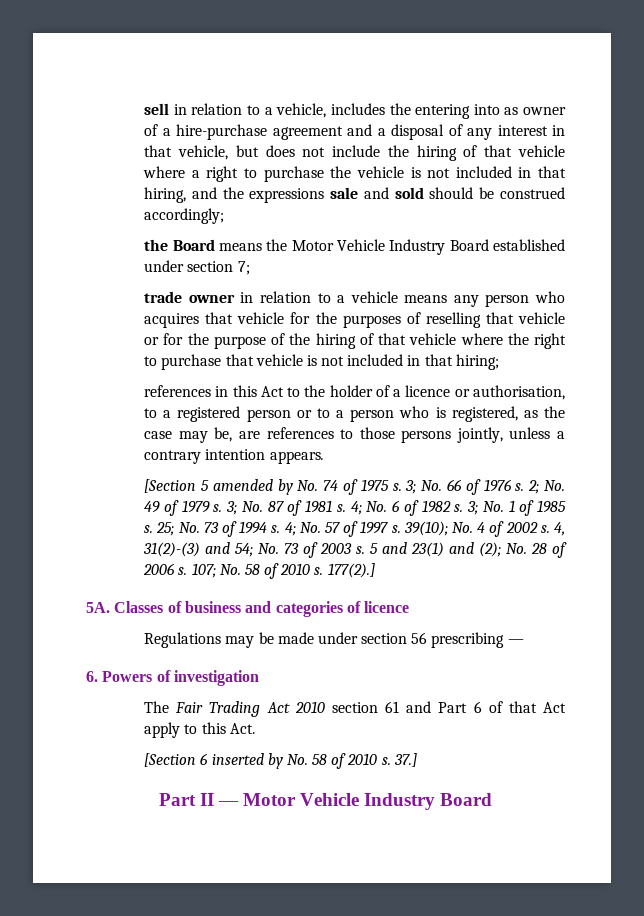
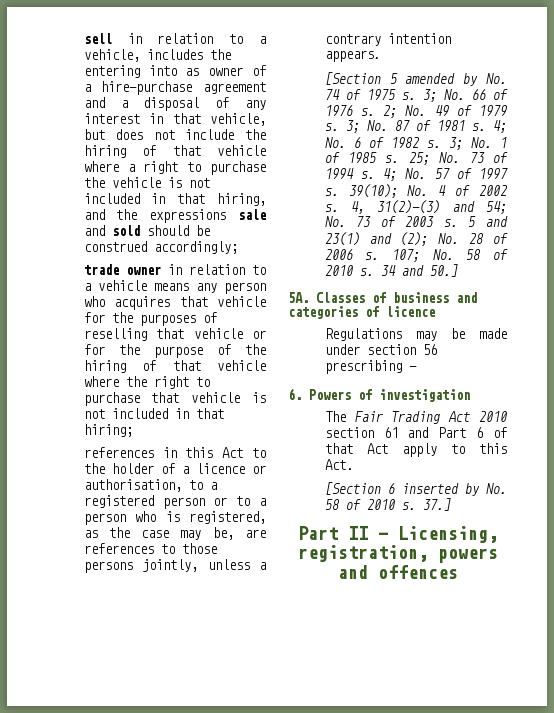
[144,239,565,255] [144,260,250,275] // the Board means the Motor Vehicle Industry Board established under section 7; -> (238, 247) none
[327,563,375,578] 177(2).] -> [380,264,458,277] 34 and 50.]
[243,793,493,810] Motor Vehicle Industry Board -> [397,526,498,543] [297,545,498,563] [337,565,458,579] Licensing, registration, powers and offences

